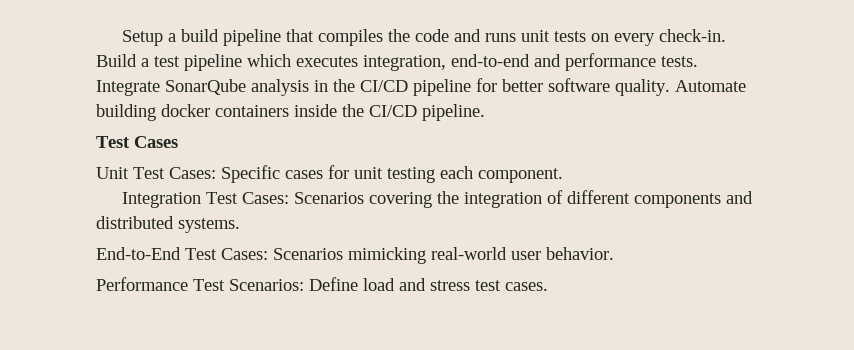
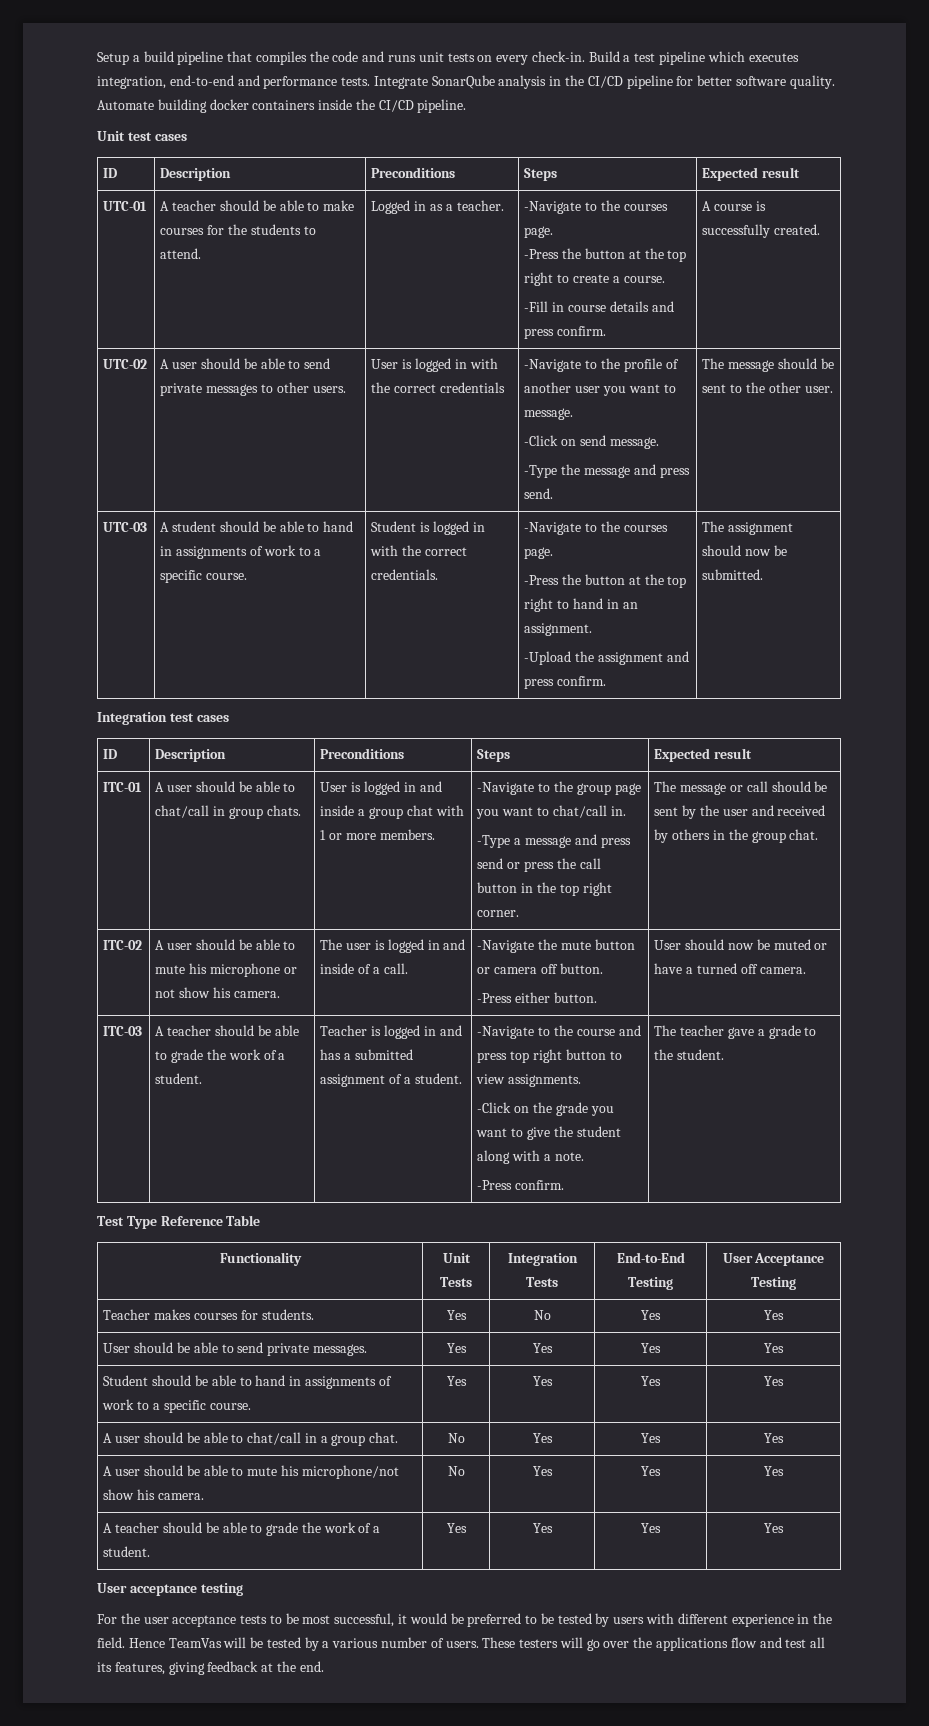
[96,136,178,148] [96,165,563,183] [122,190,754,208] [96,216,240,233] [96,247,614,264] [96,277,548,291] // Test Cases // Unit Test Cases: Specific cases for unit testing each component. // Integration Test Cases: Scenarios covering the integration of different components and distributed systems. // End-to-End Test Cases: Scenarios mimicking real-world user behavior. // Performance Test Scenarios: Define load and stress test cases. -> [97,131,187,141] [103,168,118,178] [160,168,232,181] [371,167,456,178] [524,168,558,181] [702,167,801,181] [103,201,148,211] [160,200,355,211] [160,224,316,235] [160,248,202,259] [371,200,504,214] [524,200,668,214] [524,226,554,238] [524,248,687,262] [524,272,665,286] [524,301,674,312] [524,326,607,339] [702,201,766,211] [702,224,821,238] [103,359,148,369] [160,358,331,369] [160,382,346,396] [371,358,498,372] [371,382,505,393] [524,358,679,372] [524,382,676,396] [524,408,574,420] [524,435,659,449] [524,464,690,478] [524,488,554,499] [702,358,834,372] [702,382,833,393] [103,522,148,532] [160,521,354,532] [160,545,322,559] [160,570,248,583] [371,521,485,535] [370,545,467,556] [371,569,439,580] [524,521,668,535] [524,547,554,559] [524,574,687,588] [524,598,638,612] [524,623,593,636] [524,651,689,665] [524,676,607,689] [702,521,794,535] [702,545,787,556] [702,569,764,580] [97,712,229,725] [103,749,118,759] [155,749,227,762] [320,748,405,759] [477,749,511,762] [654,748,753,762] [103,782,143,792] [155,781,296,792] [155,805,301,819] [320,781,442,795] [320,805,464,819] [320,829,435,840] [477,781,641,795] [476,805,626,819] [477,834,631,848] [477,858,601,872] [477,882,612,896] [477,910,520,917] [654,781,828,795] [654,805,826,819] [654,829,819,843] [103,940,143,950] [155,939,296,950] [155,963,297,977] [155,987,280,998] [320,939,466,953] [320,963,408,974] [477,939,635,953] [477,963,603,974] [477,992,597,1003] [654,939,828,950] [654,963,806,974] [103,1026,143,1036] [155,1025,299,1036] [155,1049,286,1063] [155,1073,203,1084] [320,1025,462,1039] [320,1049,413,1060] [320,1073,462,1087] [477,1025,641,1039] [477,1049,622,1063] [476,1074,582,1087] [477,1102,614,1116] [476,1126,621,1140] [477,1150,584,1164] [477,1180,565,1190] [654,1025,817,1039] [654,1049,725,1060] [97,1215,261,1229] [219,1252,302,1266] [442,1253,471,1263] [440,1277,472,1287] [507,1253,578,1266] [526,1277,558,1287] [616,1252,685,1263] [628,1277,673,1290] [722,1253,825,1266] [751,1277,796,1290] [103,1309,314,1320] [446,1310,467,1320] [533,1310,551,1320] [641,1310,661,1320] [764,1310,784,1320] [103,1342,367,1356] [446,1343,467,1353] [532,1343,553,1353] [641,1343,661,1353] [764,1343,784,1353] [103,1375,392,1389] [102,1399,251,1413] [446,1376,467,1386] [532,1376,553,1386] [641,1376,661,1386] [764,1376,784,1386] [103,1432,399,1446] [447,1433,465,1443] [532,1433,553,1443] [641,1433,661,1443] [764,1433,784,1443] [103,1465,399,1479] [103,1489,204,1500] [447,1466,465,1476] [532,1466,553,1476] [641,1466,661,1476] [764,1466,784,1476] [103,1522,381,1536] [103,1546,151,1557] [446,1523,467,1533] [532,1523,553,1533] [641,1523,661,1533] [764,1523,784,1533] [97,1583,243,1596] [97,1613,833,1627] [97,1637,826,1651] [97,1661,324,1675] // Unit test cases // ID | Description | Preconditions | Steps | Expected result // UTC-01 | A teacher should be able to make courses for the students to attend. | Logged in as a teacher. | -Navigate to the courses page. // -Press the button at the top right to create a course. // -Fill in course details and press confirm. | A course is successfully created. // UTC-02 | A user should be able to send private messages to other users. | User is logged in with the correct credentials | -Navigate to the profile of another user you want to message. // -Click on send message. // -Type the message and press send. | The message should be sent to the other user. // UTC-03 | A student should be able to hand in assignments of work to a specific course. | Student is logged in with the correct credentials. | -Navigate to the courses page. // -Press the button at the top right to hand in an assignment. // -Upload the assignment and press confirm. | The assignment should now be submitted. // Integration test cases // ID | Description | Preconditions | Steps | Expected result // ITC-01 | A user should be able to chat/call in group chats. | User is logged in and inside a group chat with 1 or more members. | -Navigate to the group page you want to chat/call in. // -Type a message and press send or press the call button in the top right corner. | The message or call should be sent by the user and received by others in the group chat. // ITC-02 | A user should be able to mute his microphone or not show his camera. | The user is logged in and inside of a call. | -Navigate the mute button or camera off button. // -Press either button. | User should now be muted or have a turned off camera. // ITC-03 | A teacher should be able to grade the work of a student. | Teacher is logged in and has a submitted assignment of a student. | -Navigate to the course and press top right button to view assignments. // -Click on the grade you want to give the student along with a note. // -Press confirm. | The teacher gave a grade to the student. // Test Type Reference Table // Functionality | Unit Tests | Integration Tests | End-to-End Testing | User Acceptance Testing // Teacher makes courses for students. | Yes | No | Yes | Yes // User should be able to send private messages. | Yes | Yes | Yes | Yes // Student should be able to hand in assignments of work to a specific course. | Yes | Yes | Yes | Yes // A user should be able to chat/call in a group chat. | No | Yes | Yes | Yes // A user should be able to mute his microphone/not show his camera. | No | Yes | Yes | Yes // A teacher should be able to grade the work of a student. | Yes | Yes | Yes | Yes // User acceptance testing // For the user acceptance tests to be most successful, it would be preferred to be tested by users with different experience in the field. Hence TeamVas will be tested by a various number of users. These testers will go over the applications flow and test all its features, giving feedback at the end.

